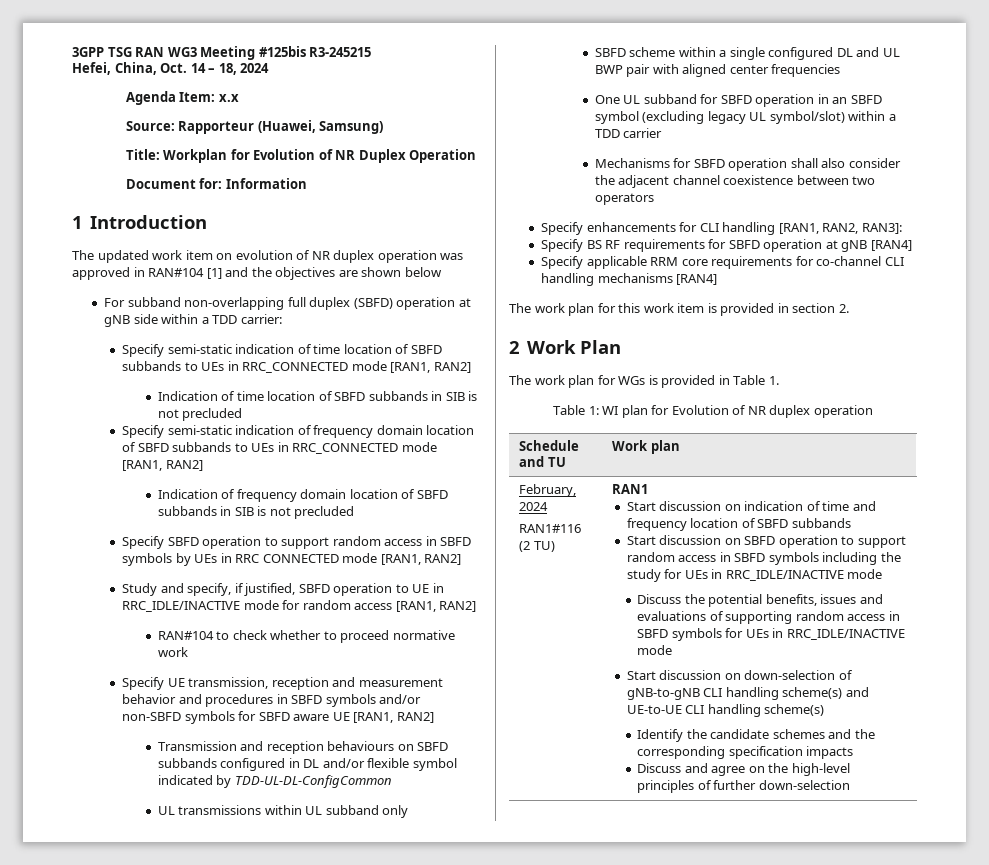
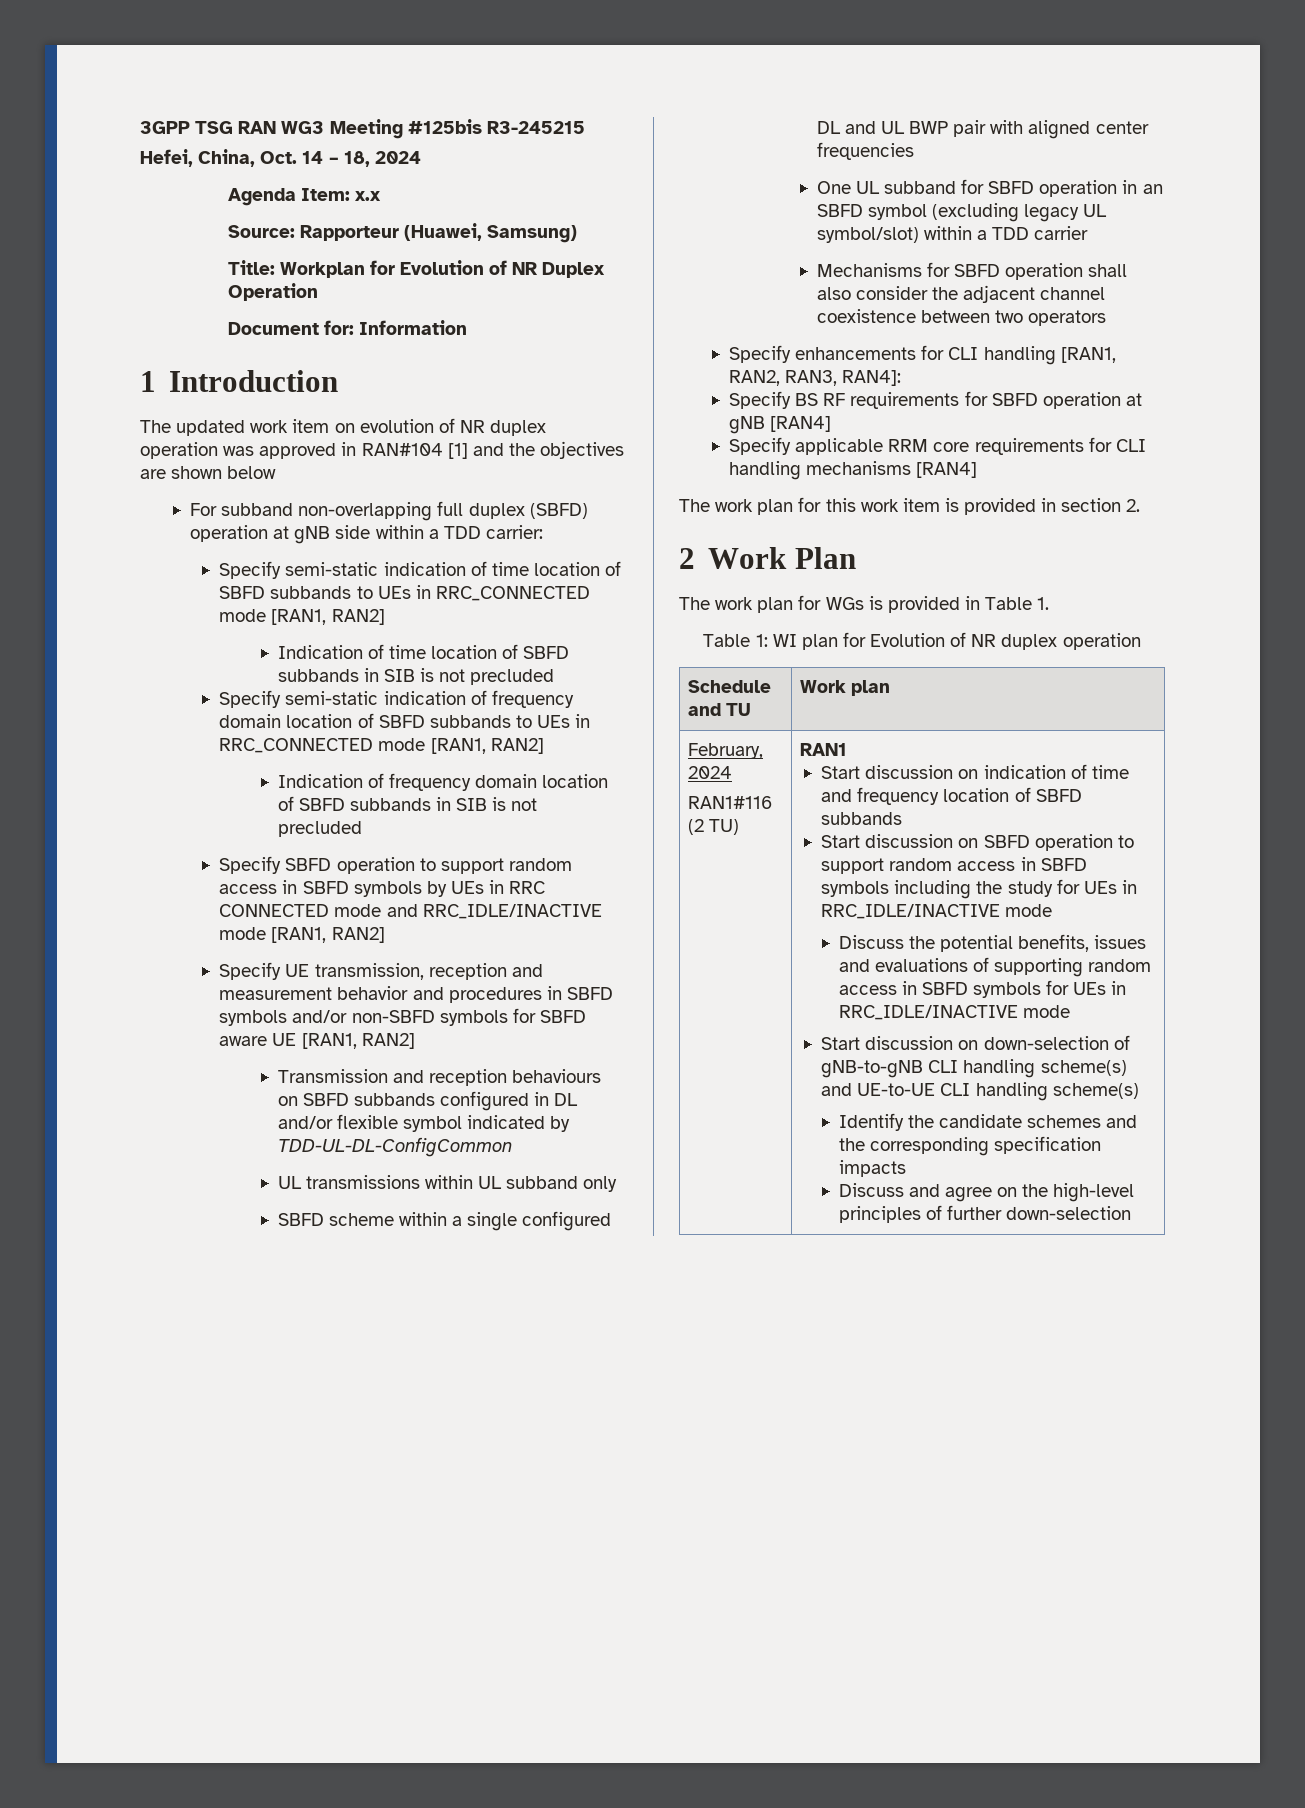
[380,554,462,565] [122,583,444,596] [122,600,477,612] [157,630,455,643] [157,647,188,657] [RAN1, RAN2] // Study and specify, if justified, SBFD operation to UE in RRC_IDLE/INACTIVE mode for random access [RAN1, RAN2] // RAN#104 to check whether to proceed normative work -> [386,904,602,919] [219,927,385,943] and RRC_IDLE/INACTIVE mode [RAN1, RAN2]
[861,223,902,234] RAN3]: -> [785,370,902,386] RAN3, RAN4]:
[816,256,882,266] co-channel -> (1112, 444) none

